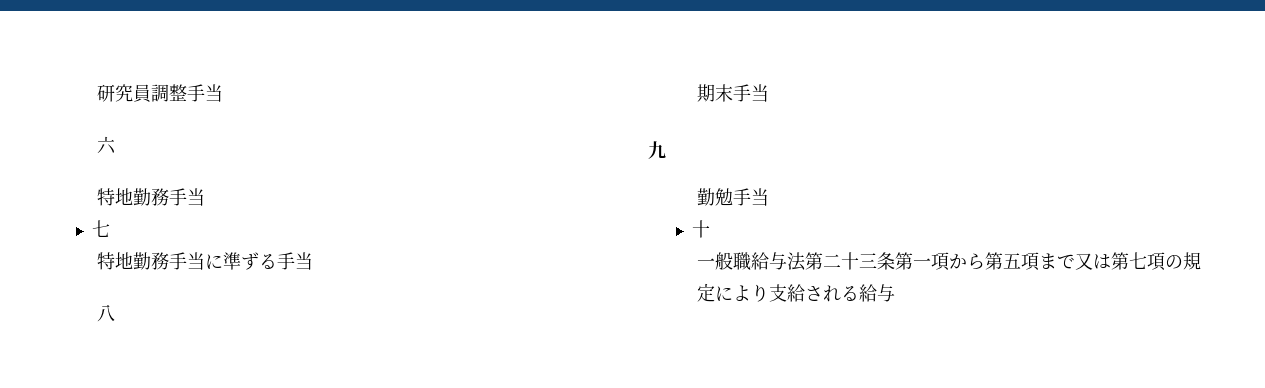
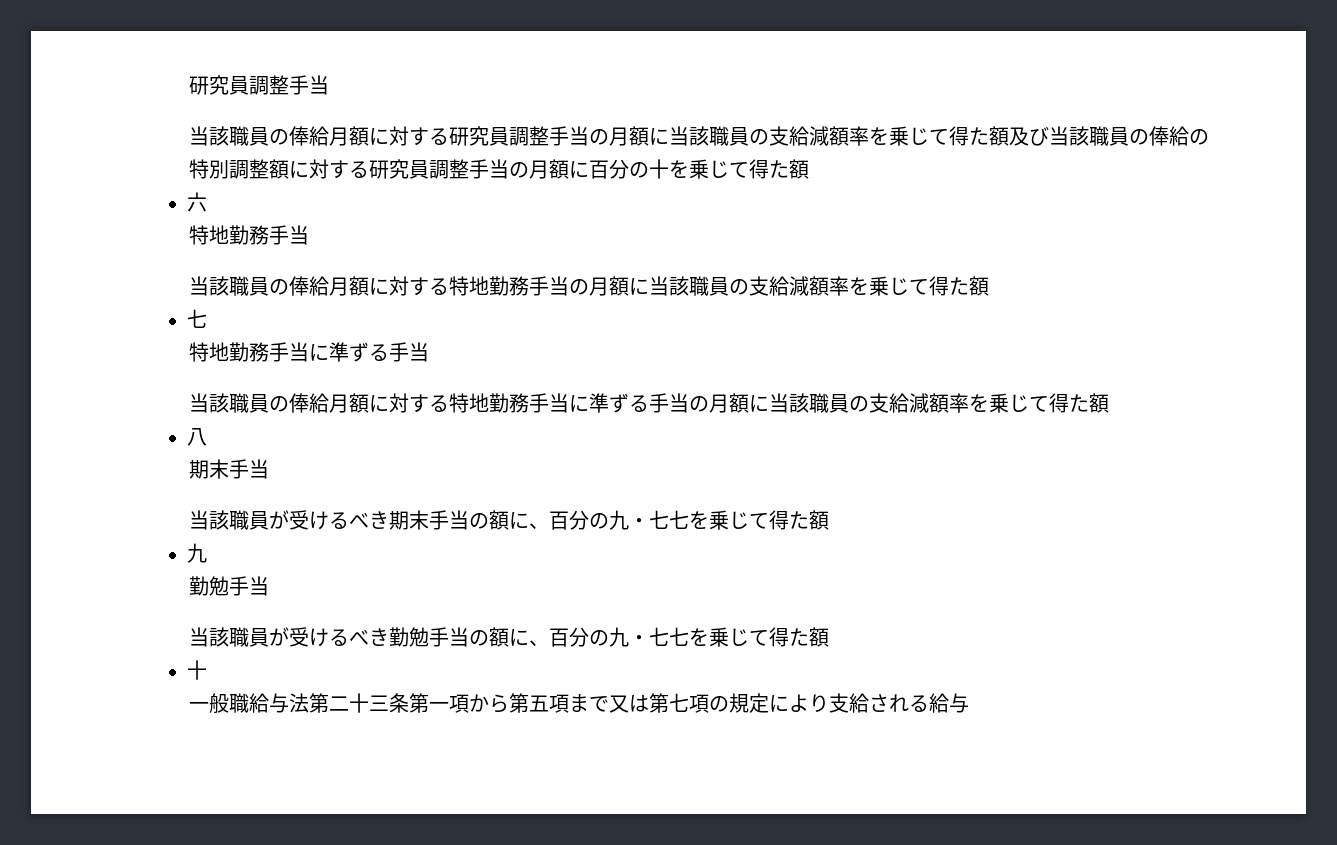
[97,136,117,154] [97,188,206,206] 六 // 特地勤務手当 -> [188,126,1209,146] [188,159,809,179] [186,192,207,212] [188,225,309,245] [188,276,989,296] 当該職員の俸給月額に対する研究員調整手当の月額に当該職員の支給減額率を乗じて得た額及び当該職員の俸給の特別調整額に対する研究員調整手当の月額に百分の十を乗じて得た額 // 六 // 特地勤務手当 // 当該職員の俸給月額に対する特地勤務手当の月額に当該職員の支給減額率を乗じて得た額
[97,304,116,322] [697,84,770,102] [648,141,666,159] [697,188,770,206] 八 // 期末手当 // 九 // 勤勉手当 -> [188,393,1109,413] [186,428,207,446] [188,459,269,479] [188,510,829,530] [186,543,207,563] [188,576,269,596] [188,627,829,647] 当該職員の俸給月額に対する特地勤務手当に準ずる手当の月額に当該職員の支給減額率を乗じて得た額 // 八 // 期末手当 // 当該職員が受けるべき期末手当の額に、百分の九・七七を乗じて得た額 // 九 // 勤勉手当 // 当該職員が受けるべき勤勉手当の額に、百分の九・七七を乗じて得た額

